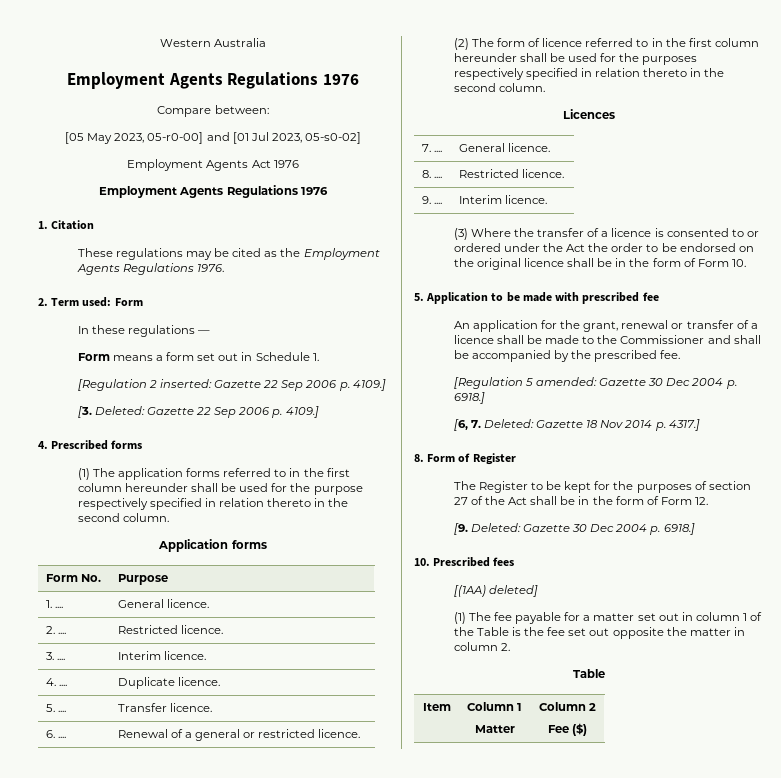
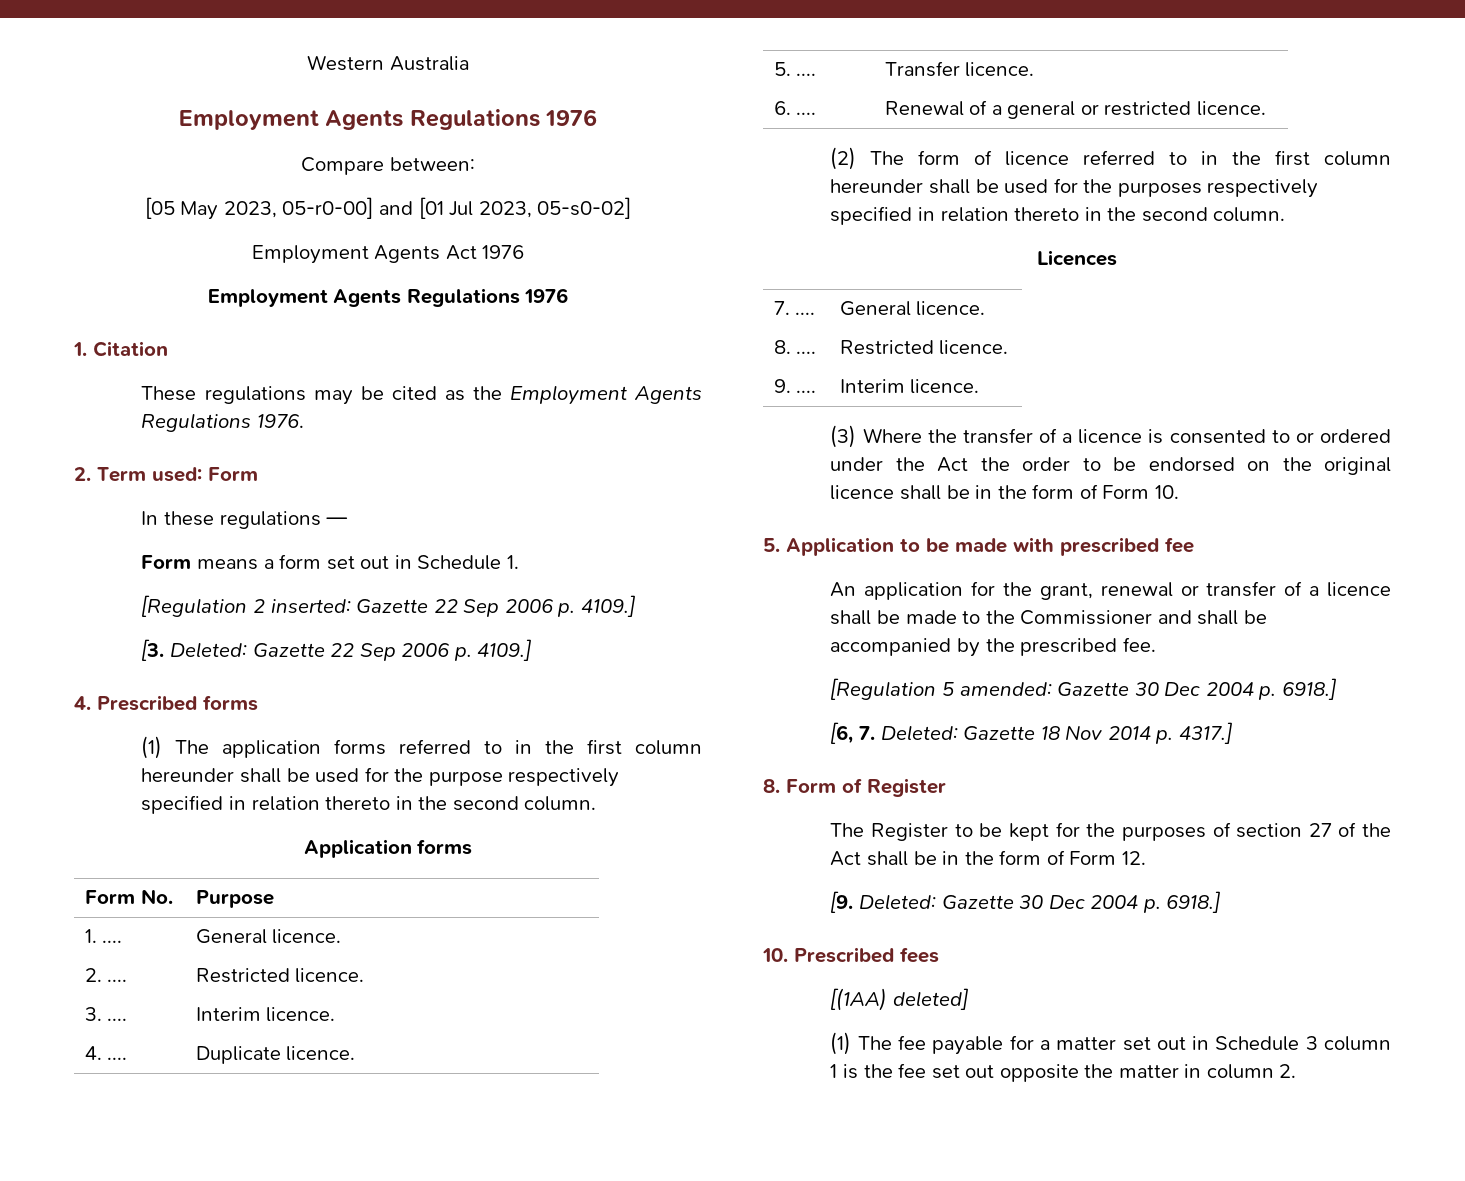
[695,612,763,621] [453,627,509,636] column 1 of the Table -> [1215,1036,1391,1051] [830,1064,838,1078] Schedule 3 column 1
[573,669,605,678] [422,703,451,711] [466,702,523,711] [474,725,515,733] [538,702,597,711] [547,723,588,736] // Table // Item | Column 1 // Matter | Column 2 // Fee ($) -> (1297, 1071) none

